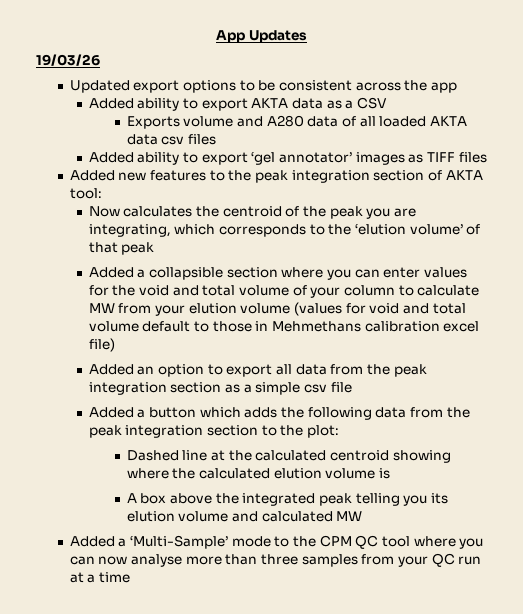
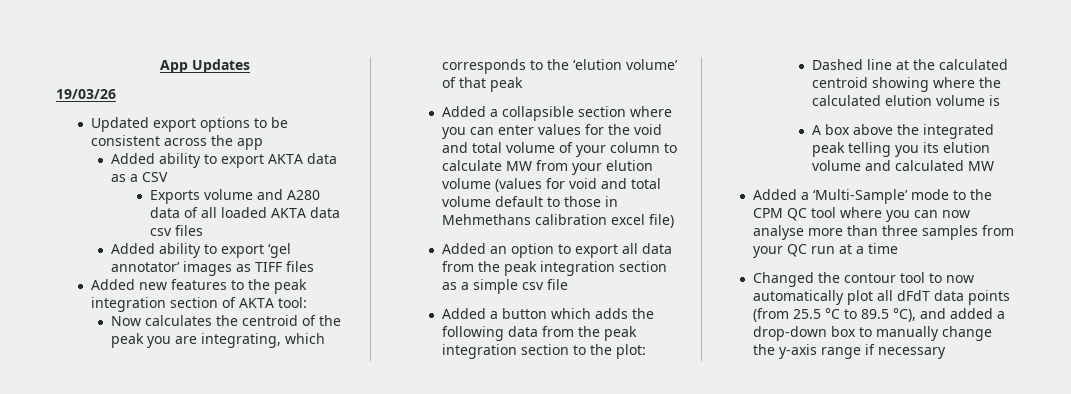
(131, 577) none -> [753,272,975,287] [753,290,1011,305] [753,308,1006,322] [753,326,993,341] [753,344,947,359] // Changed the contour tool to now automatically plot all dFdT data points (from 25.5 °C to 89.5 °C), and added a drop-down box to manually change the y-axis range if necessary

